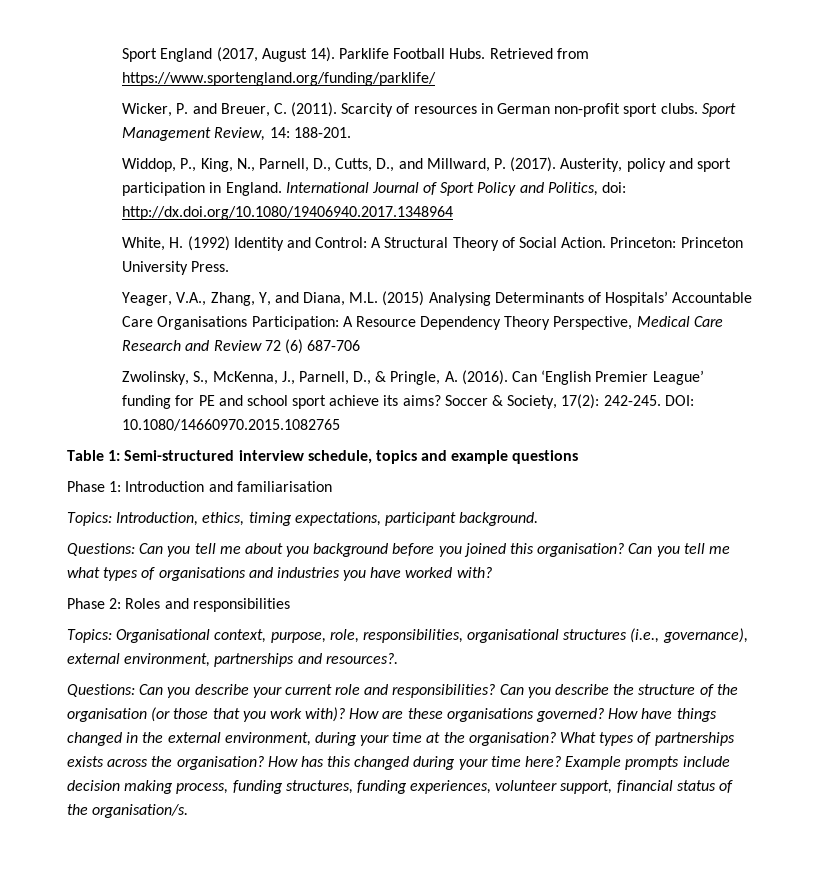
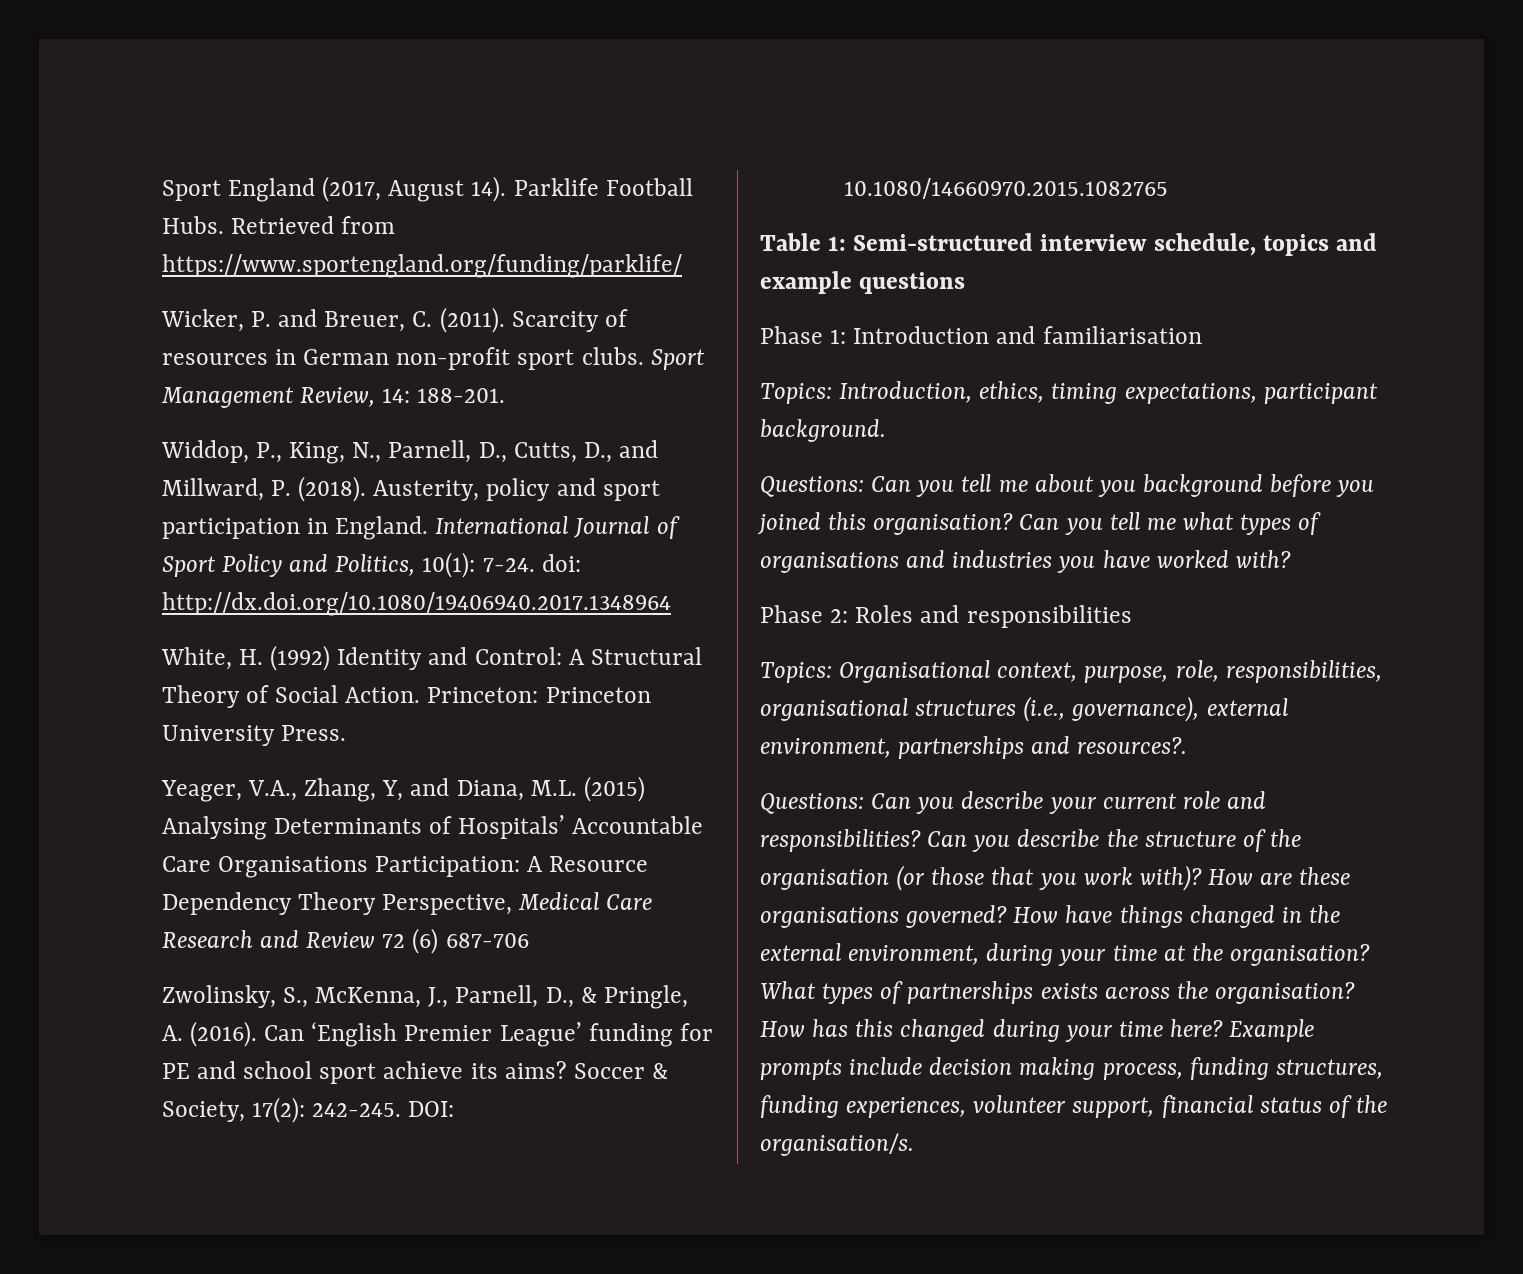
[510,157,557,172] (2017). -> [298,476,367,502] (2018).
(598, 189) none -> [422,552,535,578] 10(1): 7-24.

